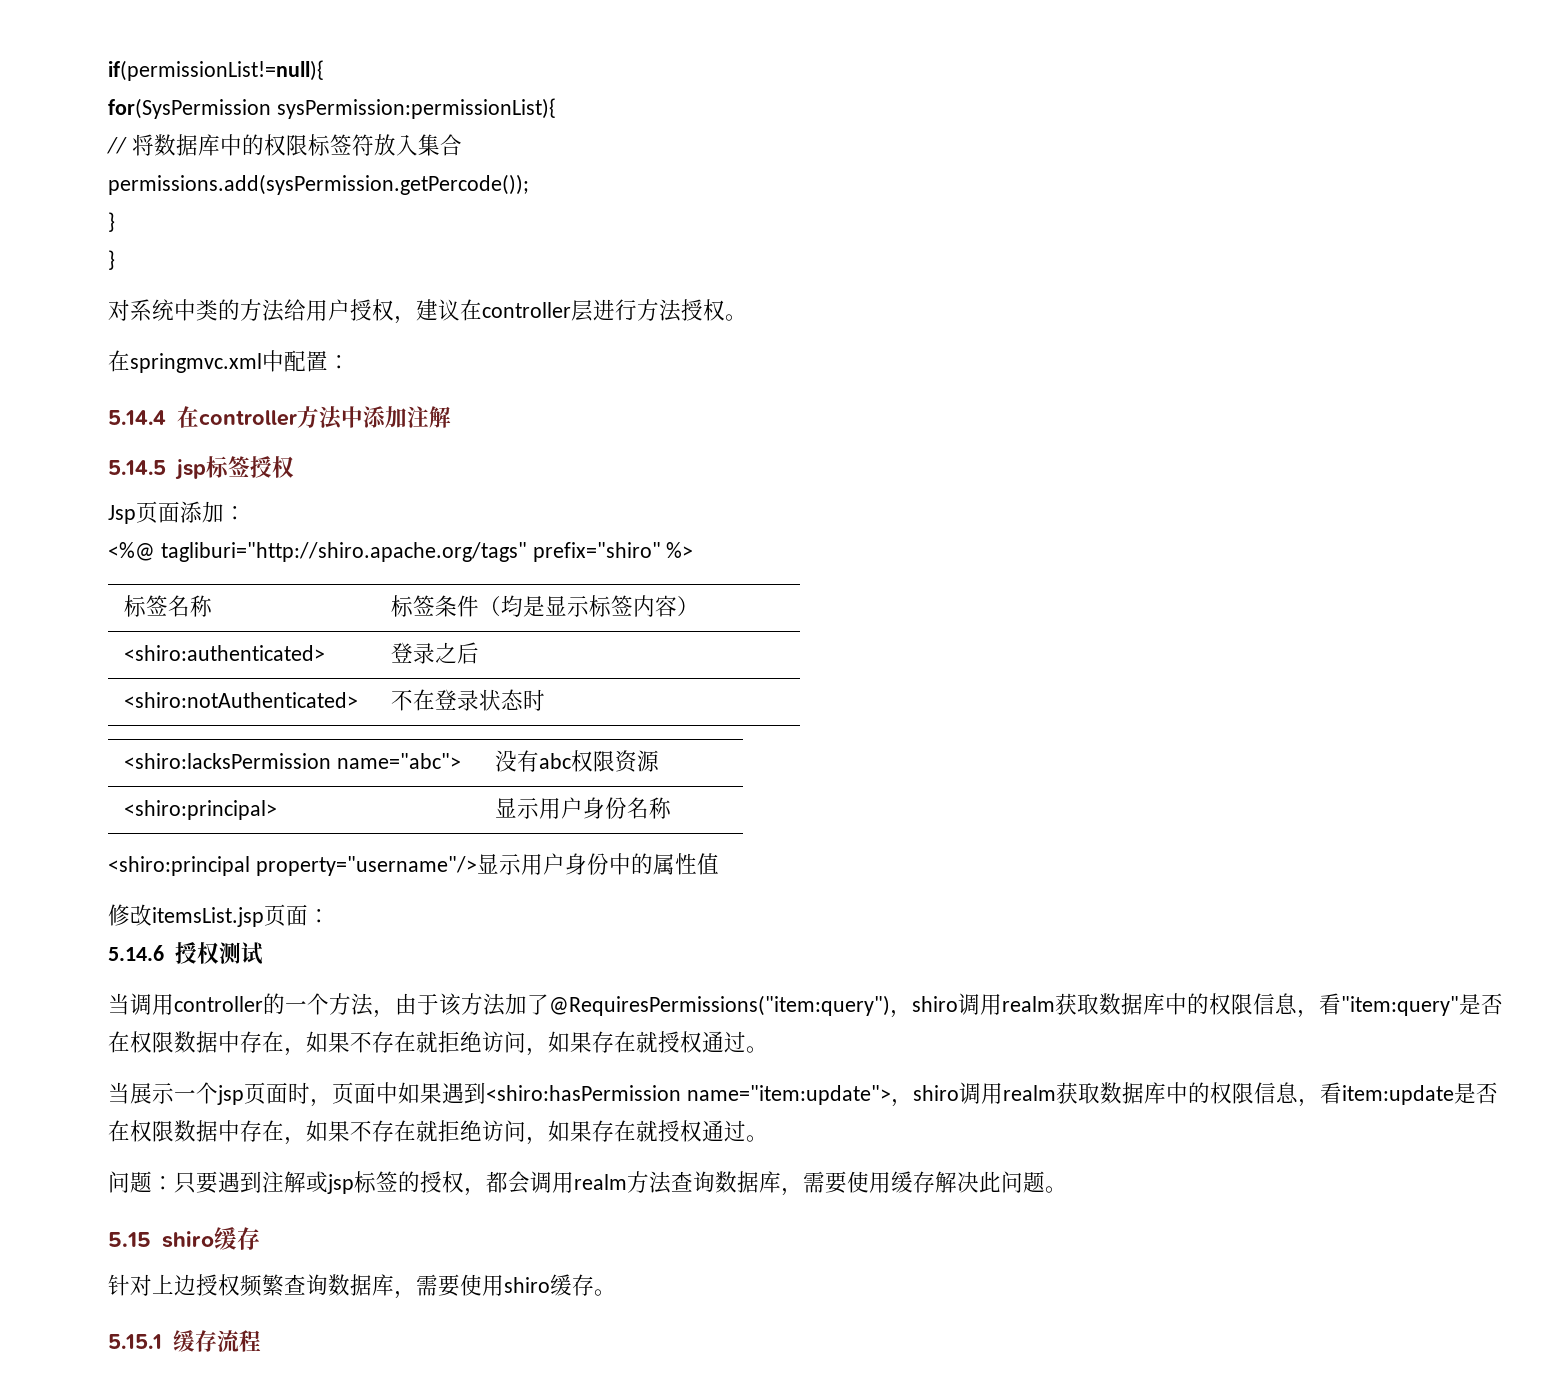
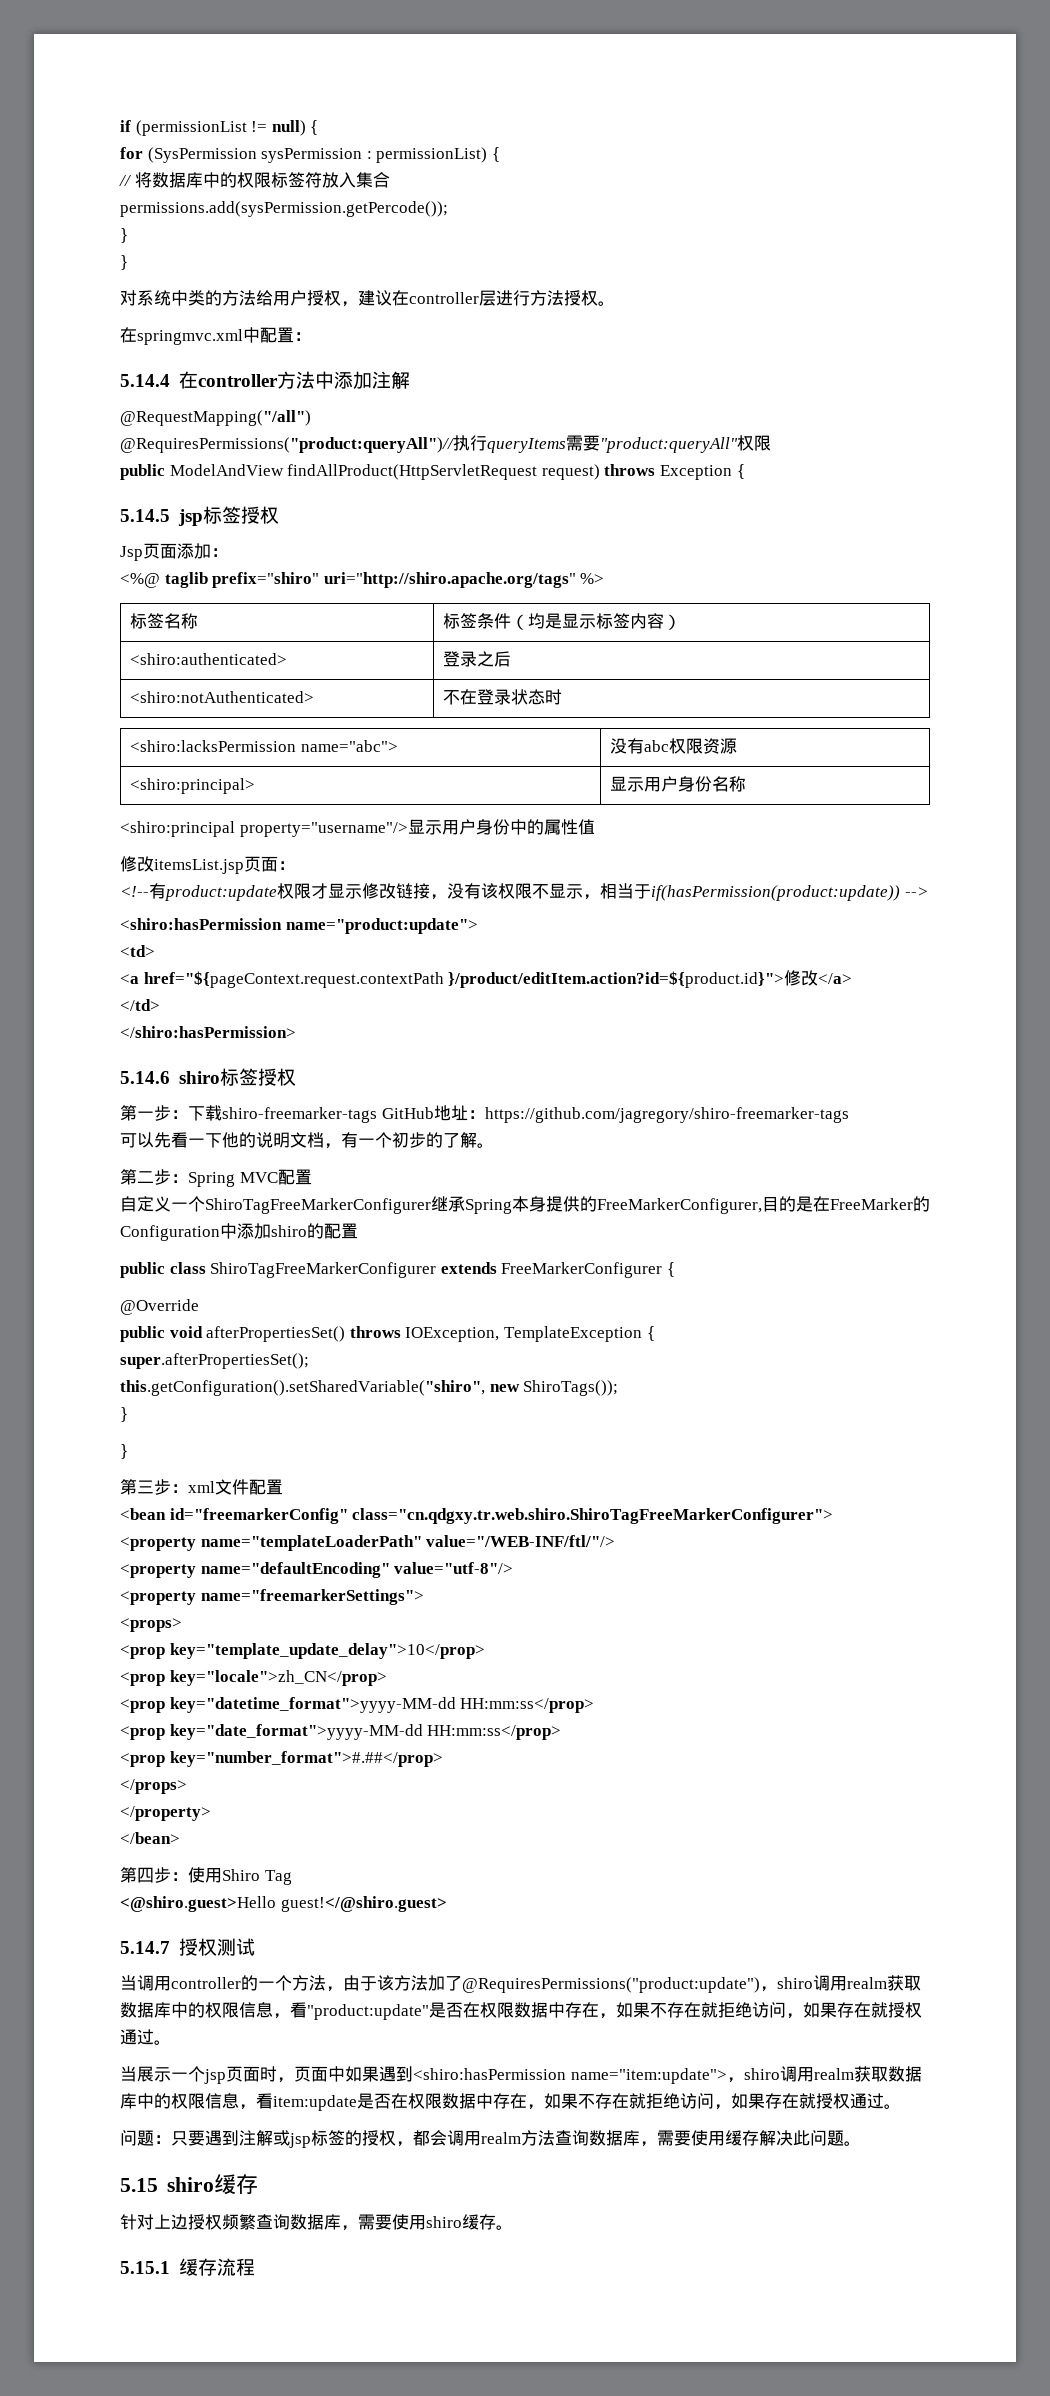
[108,60,324,81] [108,98,556,119] if(permissionList!=null){ // for(SysPermission sysPermission:permissionList){ -> [120,120,319,136] [120,147,500,163] if (permissionList != null) { // for (SysPermission sysPermission : permissionList) {
(451, 417) none -> [120,410,311,426] [120,435,771,453] [120,464,745,480] // @RequestMapping("/all") // @RequiresPermissions("product:queryAll")//执行queryItems需要"product:queryAll"权限 // public ModelAndView findAllProduct(HttpServletRequest request) throws Exception {
[160,542,661,562] tagliburi="http://shiro.apache.org/tags" prefix="shiro" -> [164,572,576,588] taglib prefix="shiro" uri="http://shiro.apache.org/tags"
[108,945,164,961] 5.14.6 -> [120,883,928,901] [120,918,478,934] [120,945,155,957] [120,970,853,988] [120,999,160,1011] [120,1026,296,1038] [120,1068,296,1086] [120,1105,849,1123] [120,1132,494,1149] [120,1169,312,1187] [120,1196,930,1214] [120,1223,358,1241] [120,1262,675,1278] [120,1299,199,1315] [120,1326,655,1342] [120,1353,309,1369] [120,1380,619,1396] [120,1407,128,1422] [120,1444,128,1459] [120,1479,283,1495] [120,1508,834,1524] [120,1535,616,1551] [120,1562,514,1578] [120,1589,424,1605] [120,1618,182,1632] [120,1643,485,1659] [120,1670,387,1686] [120,1697,595,1713] [120,1724,562,1740] [120,1751,443,1767] [120,1779,187,1794] [120,1806,211,1821] [120,1832,180,1844] [120,1867,292,1885] [120,1896,447,1912] [120,1941,170,1954] <!--有product:update权限才显示修改链接，没有该权限不显示，相当于if(hasPermission(product:update)) --> // <shiro:hasPermission name="product:update"> // <td> // <a href="${pageContext.request.contextPath }/product/editItem.action?id=${product.id}">修改</a> // </td> // </shiro:hasPermission> // 5.14.6 shiro标签授权 // 第一步：下载shiro-freemarker-tags GitHub地址：https://github.com/jagregory/shiro-freemarker-tags // 可以先看一下他的说明文档，有一个初步的了解。 // 第二步：Spring MVC配置 // 自定义一个ShiroTagFreeMarkerConfigurer继承Spring本身提供的FreeMarkerConfigurer,目的是在FreeMarker的Configuration中添加shiro的配置 // public class ShiroTagFreeMarkerConfigurer extends FreeMarkerConfigurer { // @Override // public void afterPropertiesSet() throws IOException, TemplateException { // super.afterPropertiesSet(); // this.getConfiguration().setSharedVariable("shiro", new ShiroTags()); // } // } // 第三步：xml文件配置 // <bean id="freemarkerConfig" class="cn.qdgxy.tr.web.shiro.ShiroTagFreeMarkerConfigurer"> // <property name="templateLoaderPath" value="/WEB-INF/ftl/"/> // <property name="defaultEncoding" value="utf-8"/> // <property name="freemarkerSettings"> // <props> // <prop key="template_update_delay">10</prop> // <prop key="locale">zh_CN</prop> // <prop key="datetime_format">yyyy-MM-dd HH:mm:ss</prop> // <prop key="date_format">yyyy-MM-dd HH:mm:ss</prop> // <prop key="number_format">#.##</prop> // </props> // </property> // </bean> // 第四步：使用Shiro Tag // <@shiro.guest>Hello guest!</@shiro.guest> // 5.14.7
[549,995,890,1016] @RequiresPermissions("item:query") -> [462,1977,760,1993] @RequiresPermissions("product:update")
[1341,996,1459,1016] "item:query" -> [307,2004,429,2020] "product:update"

